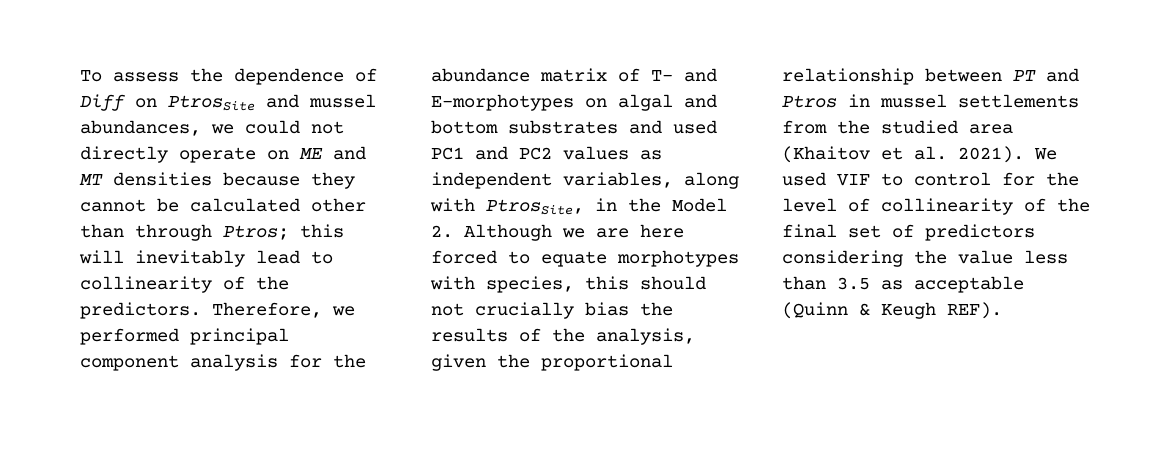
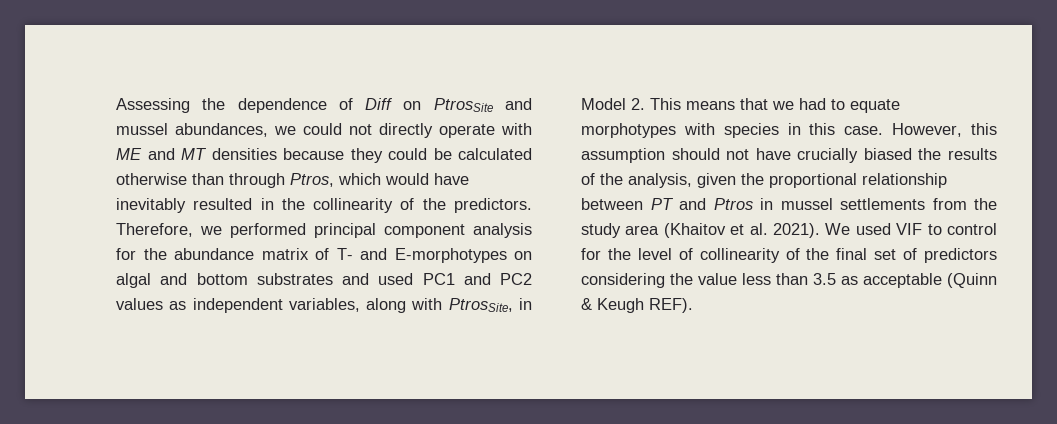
[80,70,179,82] To assess -> [116,98,190,113] Assessing
[267,150,289,160] on -> [501,123,532,135] with
[80,199,146,212] cannot -> [388,148,427,160] could
[311,198,366,212] other -> [116,173,187,185] otherwise
[223,224,344,240] [79,250,333,267] Ptros; this will inevitably lead to -> [290,173,469,187] [116,198,305,213] Ptros, which would have inevitably resulted in the
[628,198,661,212] the -> (532, 304) none
[464,224,684,241] [431,250,739,267] [430,276,706,293] [431,302,629,319] Although we are here forced to equate morphotypes with species, this should not crucially bias -> [650,98,900,113] [581,123,997,138] [581,148,912,163] This means that we had to equate morphotypes with species in this case. However, this assumption should not have crucially biased
[881,120,958,134] studied -> [581,223,621,238] study

